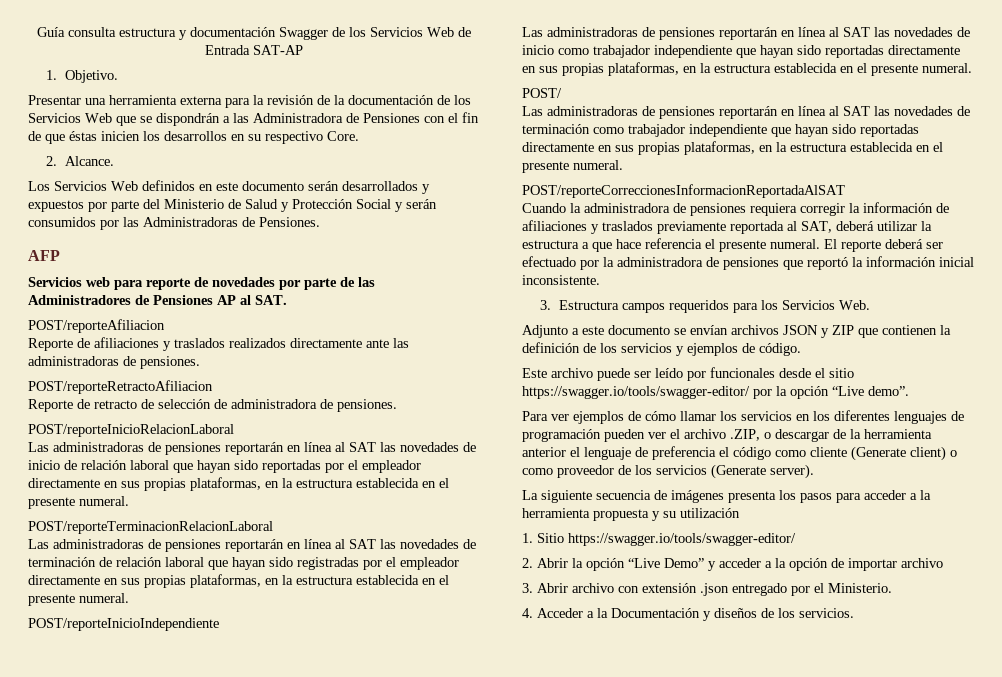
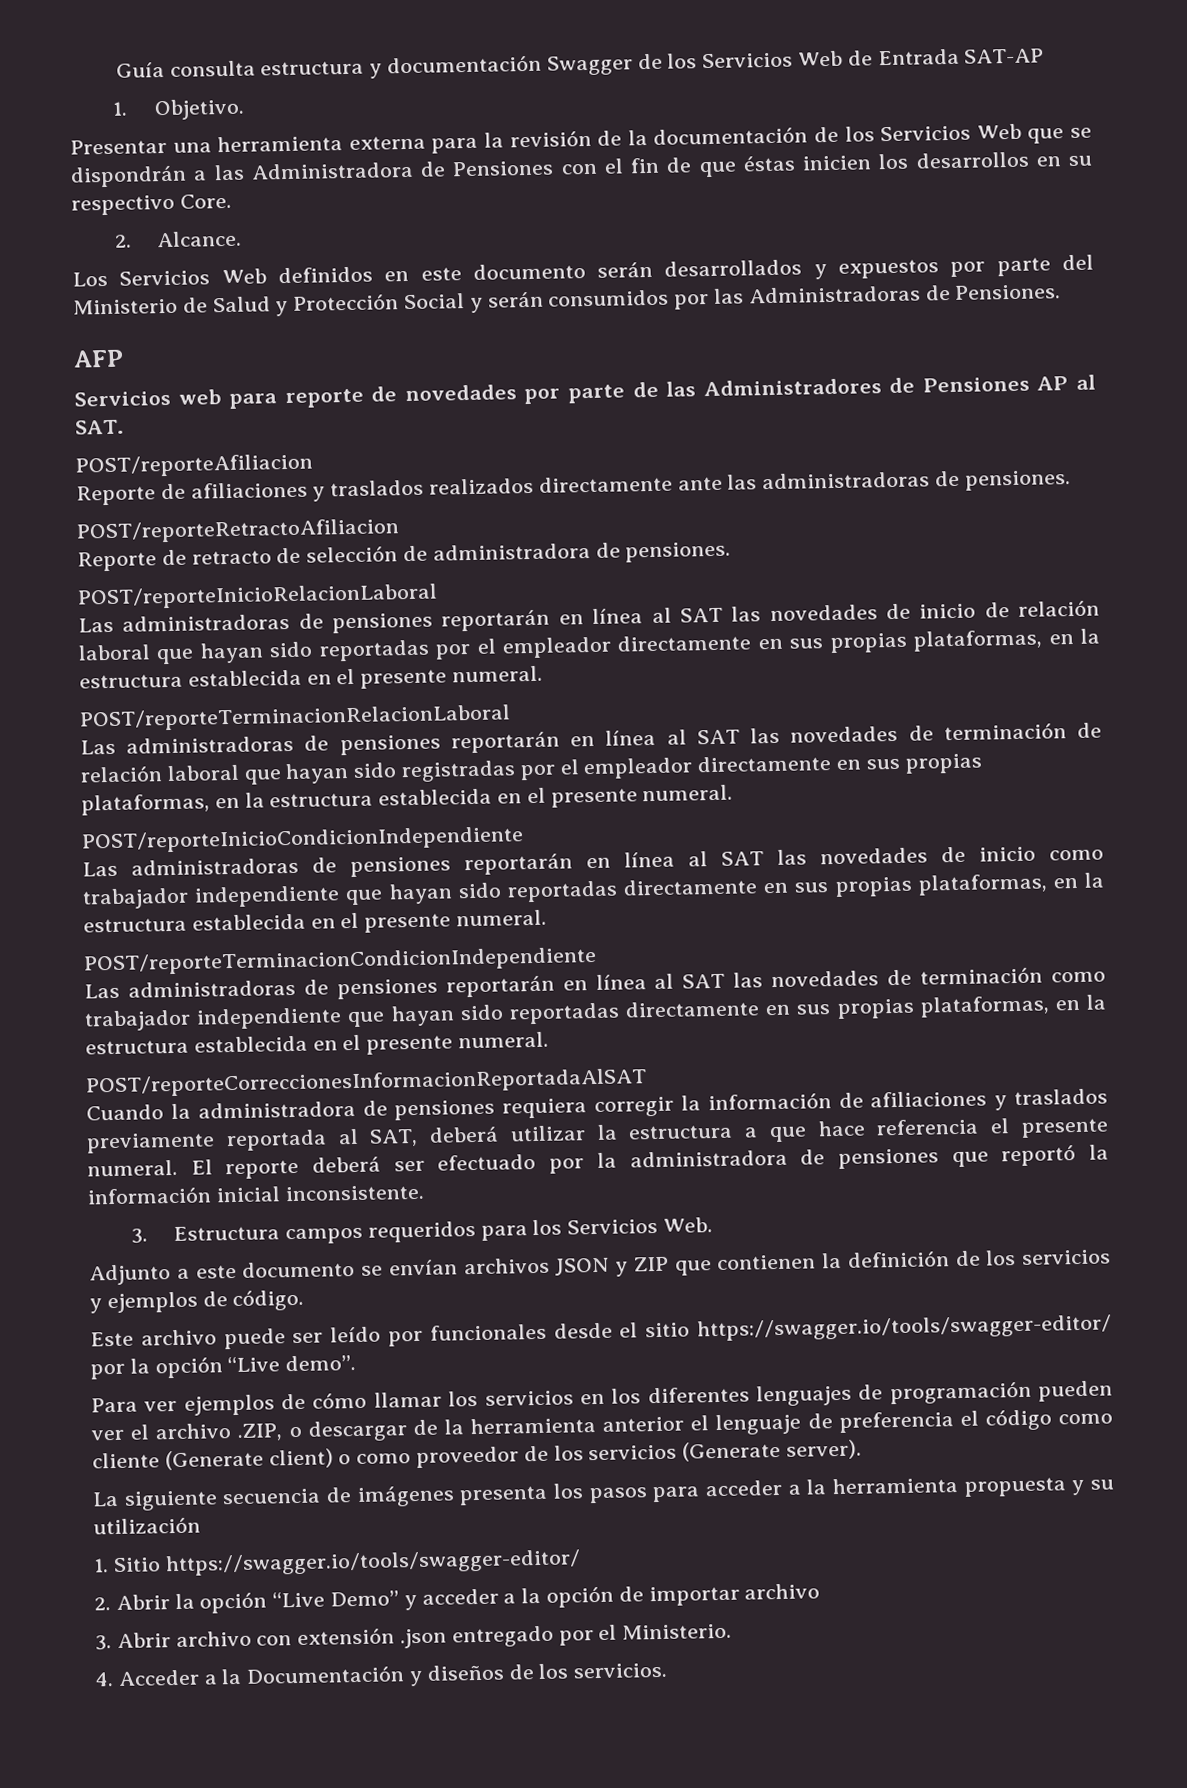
[28,618,219,631] POST/reporteInicioIndependiente -> [81,826,524,854] POST/reporteInicioCondicionIndependiente
[522,88,562,98] POST/ -> [83,946,597,976] POST/reporteTerminacionCondicionIndependiente

